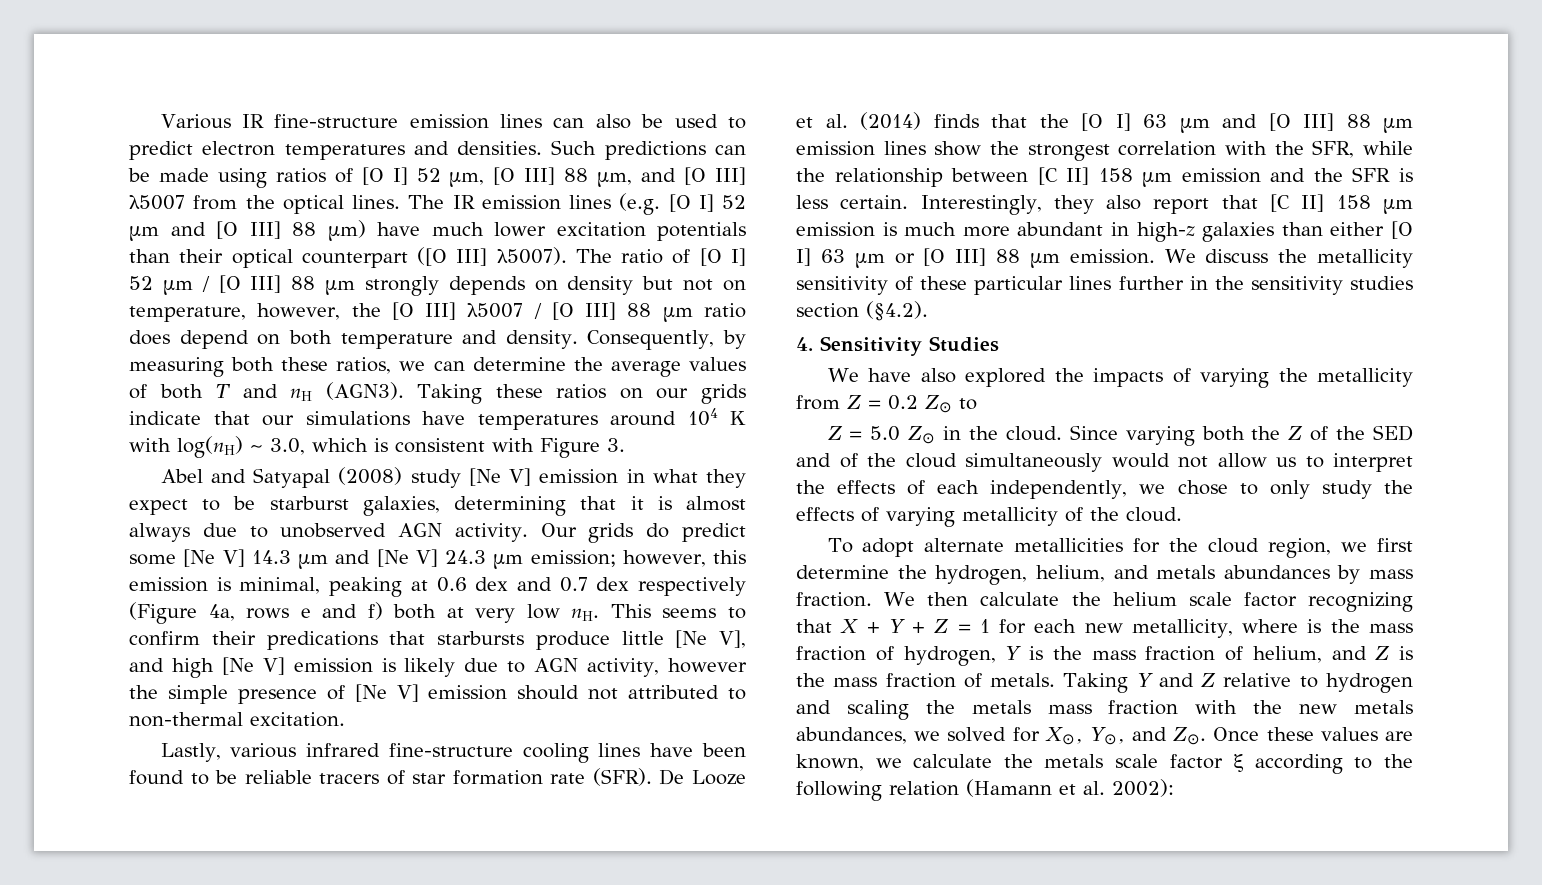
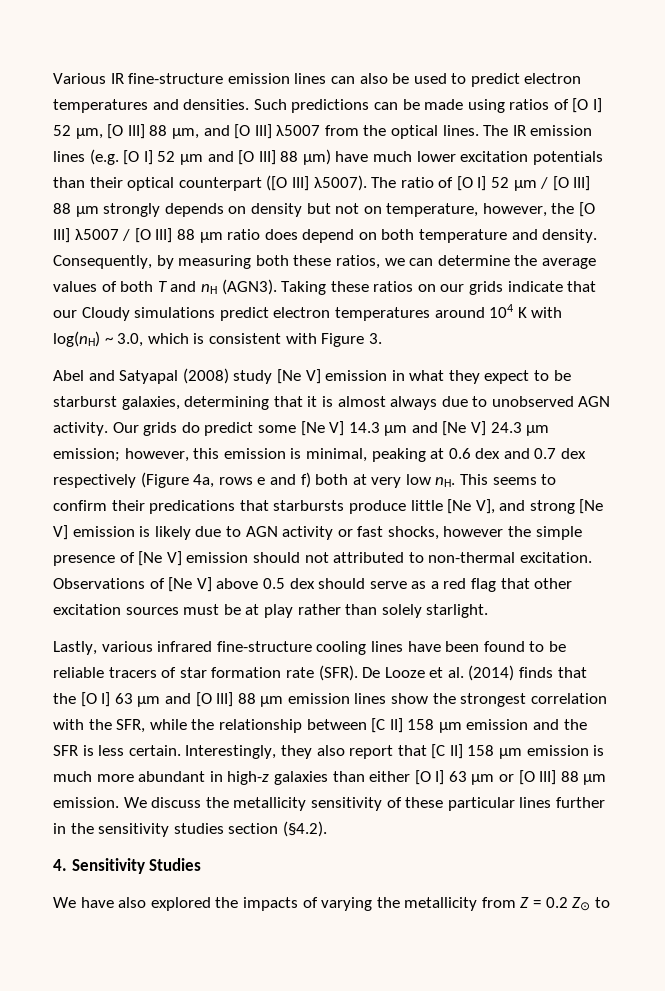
[305,411,465,426] simulations have -> [81,307,331,321] Cloudy simulations predict electron
[171,658,214,678] high -> [529,500,575,514] strong
[587,658,660,677] activity, -> [282,526,439,540] activity or fast shocks,
(345, 719) none -> [53,577,573,592] [53,604,489,618] Observations of [Ne V] above 0.5 dex should serve as a red flag that other excitation sources must be at play rather than solely starlight.
[827,425,1413,446] [796,453,1413,472] [796,480,1413,499] [796,507,1182,527] [827,538,1413,558] [796,565,1413,585] [796,592,1413,612] [796,619,1413,638] [796,646,1413,666] [796,673,1413,693] [796,700,1413,720] [796,727,1413,745] [796,754,1413,774] [796,779,1174,801] // Z = 5.0 Z⊙ in the cloud. Since varying both the Z of the SED and of the cloud simultaneously would not allow us to interpret the effects of each independently, we chose to only study the effects of varying metallicity of the cloud. // To adopt alternate metallicities for the cloud region, we first determine the hydrogen, helium, and metals abundances by mass fraction. We then calculate the helium scale factor recognizing that X + Y + Z = 1 for each new metallicity, where is the mass fraction of hydrogen, Y is the mass fraction of helium, and Z is the mass fraction of metals. Taking Y and Z relative to hydrogen and scaling the metals mass fraction with the new metals abundances, we solved for X⊙, Y⊙, and Z⊙. Once these values are known, we calculate the metals scale factor ξ according to the following relation (Hamann et al. 2002): -> (610, 902) none

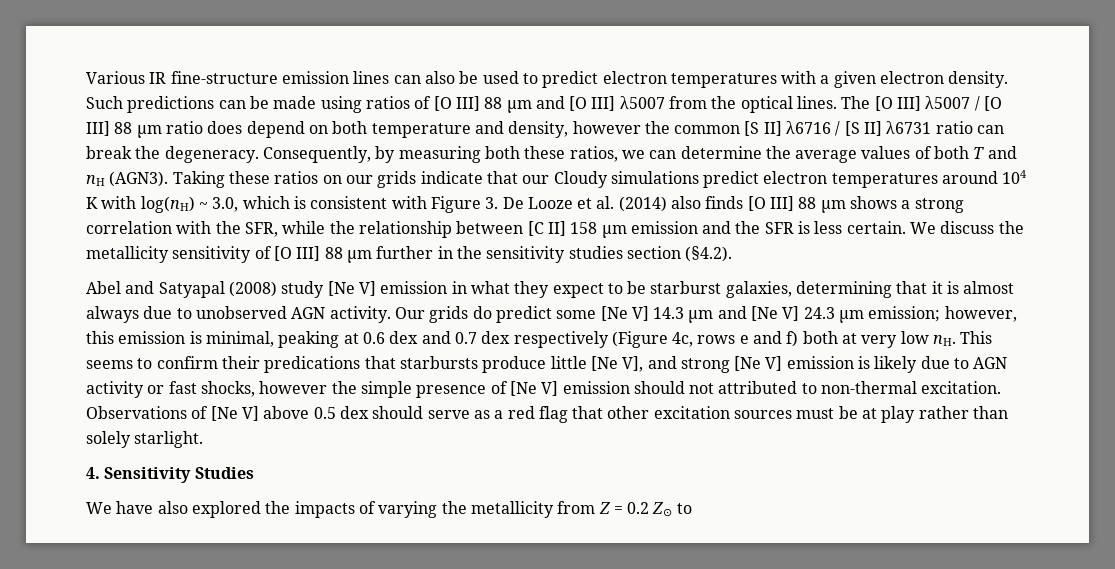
[152,99,250,110] and densities. -> [781,71,1009,88] with a given electron density.
[593,98,603,113] [53,124,199,139] I] 52 µm, [O III] 88 µm, -> [455,96,532,113] III] 88 µm
[512,125,593,136] [53,149,603,165] [53,175,591,191] [53,203,575,217] IR emission lines (e.g. [O I] 52 µm and [O III] 88 µm) have much lower excitation potentials than their optical counterpart ([O III] λ5007). The ratio of [O I] 52 µm / [O III] 88 µm strongly depends on density but not on temperature, however, the -> (871, 102) none
[542,229,598,243] density. -> [508,121,1005,138] [86,146,259,163] density, however the common [S II] λ6716 / [S II] λ6731 ratio can break the degeneracy.
(382, 338) none -> [502,196,964,213] [86,221,1024,238] [86,246,733,263] De Looze et al. (2014) also finds [O III] 88 µm shows a strong correlation with the SFR, while the relationship between [C II] 158 µm emission and the SFR is less certain. We discuss the metallicity sensitivity of [O III] 88 µm further in the sensitivity studies section (§4.2).
[193,474,215,488] 4a, -> [672,332,694,347] 4c,
[53,641,566,655] [53,665,587,681] [53,692,607,707] [53,718,587,733] [53,744,605,759] [53,770,607,785] [53,797,605,811] [53,821,327,837] // Lastly, various infrared fine-structure cooling lines have been found to be reliable tracers of star formation rate (SFR). De Looze et al. (2014) finds that the [O I] 63 µm and [O III] 88 µm emission lines show the strongest correlation with the SFR, while the relationship between [C II] 158 µm emission and the SFR is less certain. Interestingly, they also report that [C II] 158 µm emission is much more abundant in high-z galaxies than either [O I] 63 µm or [O III] 88 µm emission. We discuss the metallicity sensitivity of these particular lines further in the sensitivity studies section (§4.2). -> (204, 439) none

